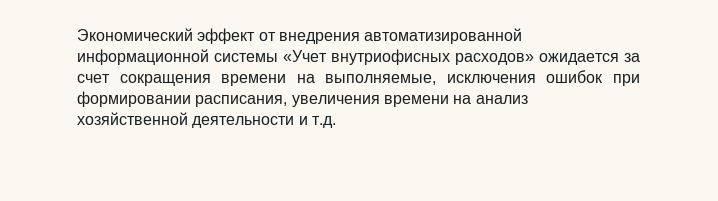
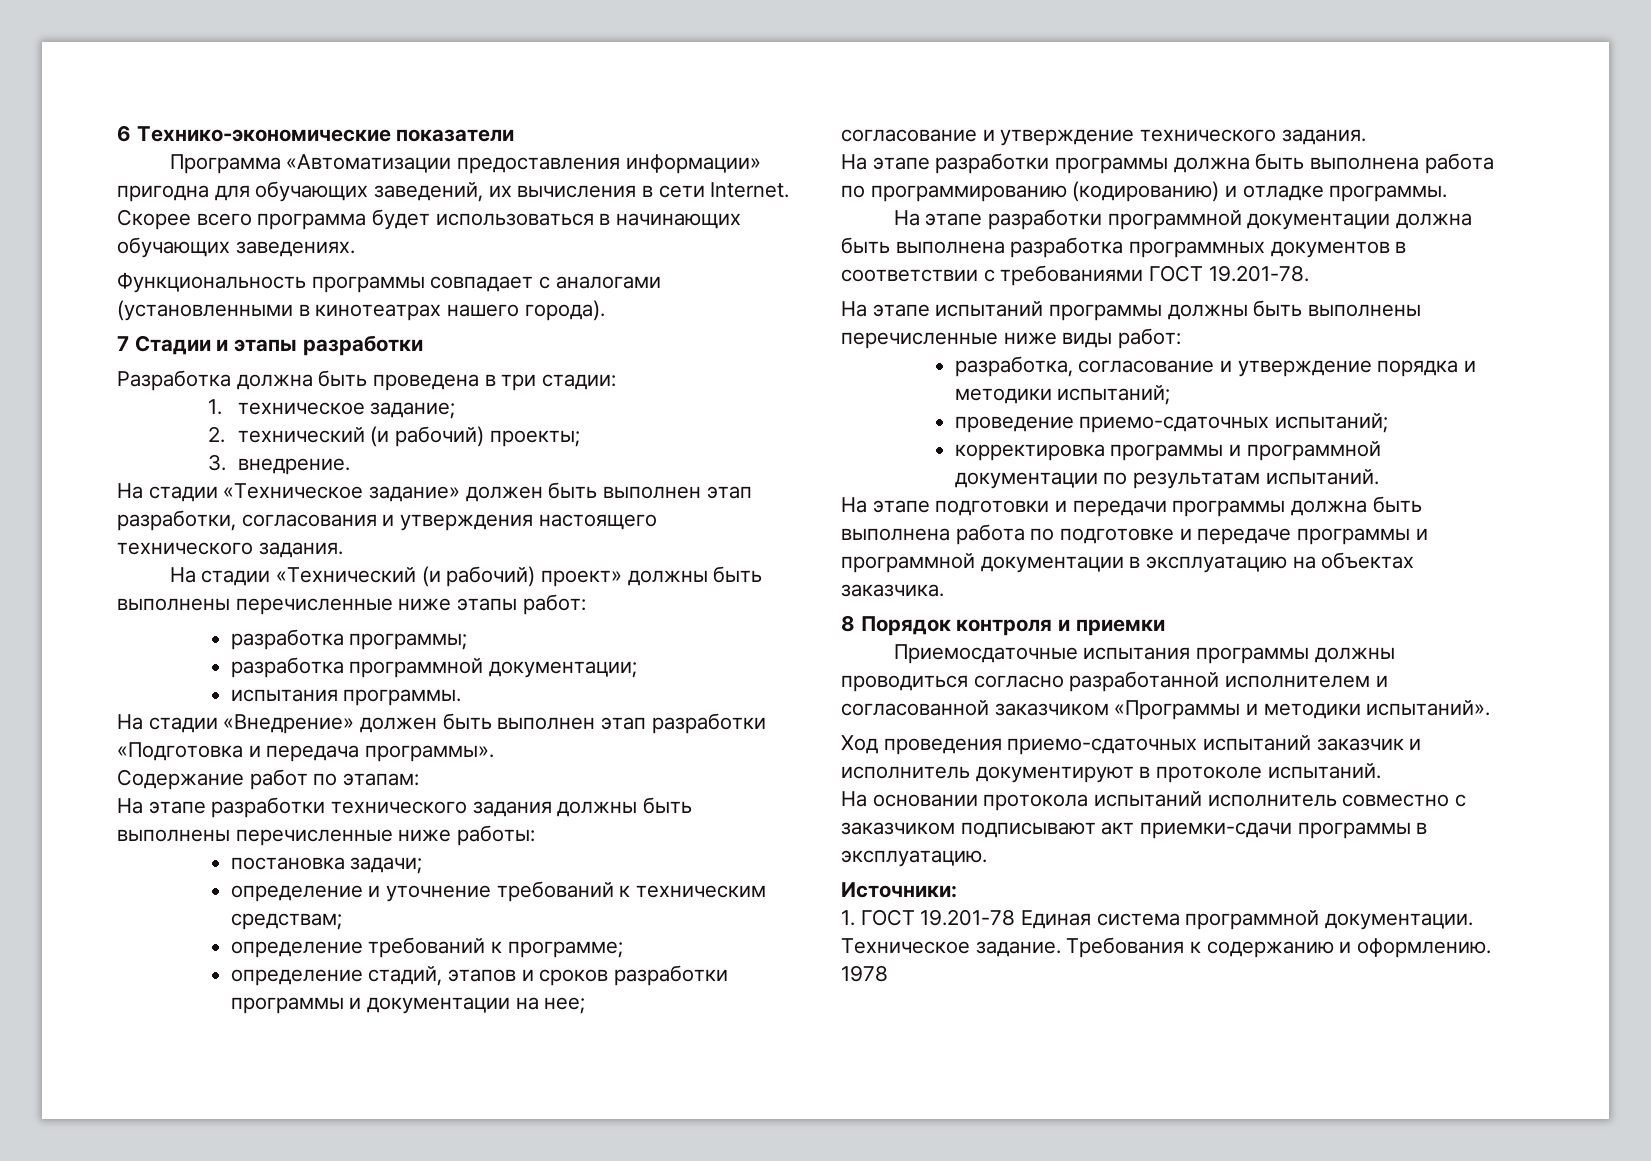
[77,28,523,44] [77,49,640,65] [77,70,640,86] [77,91,528,107] [77,112,336,128] Экономический эффект от внедрения автоматизированной информационной системы «Учет внутриофисных расходов» ожидается за счет сокращения времени на выполняемые, исключения ошибок при формировании расписания, увеличения времени на анализ хозяйственной деятельности и т.д. -> [117,125,515,142] [169,154,761,174] [117,181,790,202] [117,209,742,230] [117,237,355,258] [117,272,661,293] [117,300,605,321] [117,335,423,356] [117,370,617,391] [207,399,456,419] [207,426,580,447] [207,454,350,475] [117,482,752,502] [117,510,657,531] [117,542,343,558] [169,566,763,587] [117,594,586,615] [230,629,468,650] [230,657,638,678] [230,689,462,706] [117,713,766,734] [117,742,495,762] [117,769,420,790] [117,797,693,818] [117,825,536,846] [230,857,423,874] [230,881,767,902] [230,913,342,930] [230,937,623,958] [230,965,729,986] [230,997,586,1014] [841,129,1366,146] [841,153,1494,174] [841,181,1448,202] [893,209,1472,230] [841,237,1407,258] [841,265,1309,286] [841,300,1422,321] [841,328,1182,349] [954,356,1477,377] [954,385,1171,405] [954,413,1389,433] [954,441,1381,461] [954,469,1379,489] [841,496,1422,517] [841,524,1428,545] [841,552,1415,573] [841,584,944,597] [841,615,1165,636] [893,644,1395,664] [841,671,1388,692] [841,700,1491,720] [841,735,1422,755] [841,763,1381,783] [841,791,1467,811] [841,822,1428,839] [841,850,987,867] [841,882,957,898] [841,909,1474,930] [841,937,1492,958] [841,965,888,982] 6 Технико-экономические показатели // Программа «Автоматизации предоставления информации» пригодна для обучающих заведений, их вычисления в сети Internet. Скорее всего программа будет использоваться в начинающих обучающих заведениях. // Функциональность программы совпадает с аналогами (установленными в кинотеатрах нашего города). // 7 Стадии и этапы разработки // Разработка должна быть проведена в три стадии: // 1. техническое задание; // 2. технический (и рабочий) проекты; // 3. внедрение. // На стадии «Техническое задание» должен быть выполнен этап разработки, согласования и утверждения настоящего технического задания. // На стадии «Технический (и рабочий) проект» должны быть выполнены перечисленные ниже этапы работ: // разработка программы; // разработка программной документации; // испытания программы. // На стадии «Внедрение» должен быть выполнен этап разработки «Подготовка и передача программы». // Содержание работ по этапам: // На этапе разработки технического задания должны быть выполнены перечисленные ниже работы: // постановка задачи; // определение и уточнение требований к техническим средствам; // определение требований к программе; // определение стадий, этапов и сроков разработки программы и документации на нее; // согласование и утверждение технического задания. // На этапе разработки программы должна быть выполнена работа по программированию (кодированию) и отладке программы. // На этапе разработки программной документации должна быть выполнена разработка программных документов в соответствии с требованиями ГОСТ 19.201-78. // На этапе испытаний программы должны быть выполнены перечисленные ниже виды работ: // разработка, согласование и утверждение порядка и методики испытаний; // проведение приемо-сдаточных испытаний; // корректировка программы и программной документации по результатам испытаний. // На этапе подготовки и передачи программы должна быть выполнена работа по подготовке и передаче программы и программной документации в эксплуатацию на объектах заказчика. // 8 Порядок контроля и приемки // Приемосдаточные испытания программы должны проводиться согласно разработанной исполнителем и согласованной заказчиком «Программы и методики испытаний». // Ход проведения приемо-сдаточных испытаний заказчик и исполнитель документируют в протоколе испытаний. // На основании протокола испытаний исполнитель совместно с заказчиком подписывают акт приемки-сдачи программы в эксплуатацию. // Источники: // 1. ГОСТ 19.201-78 Единая система программной документации. Техническое задание. Требования к содержанию и оформлению. 1978

